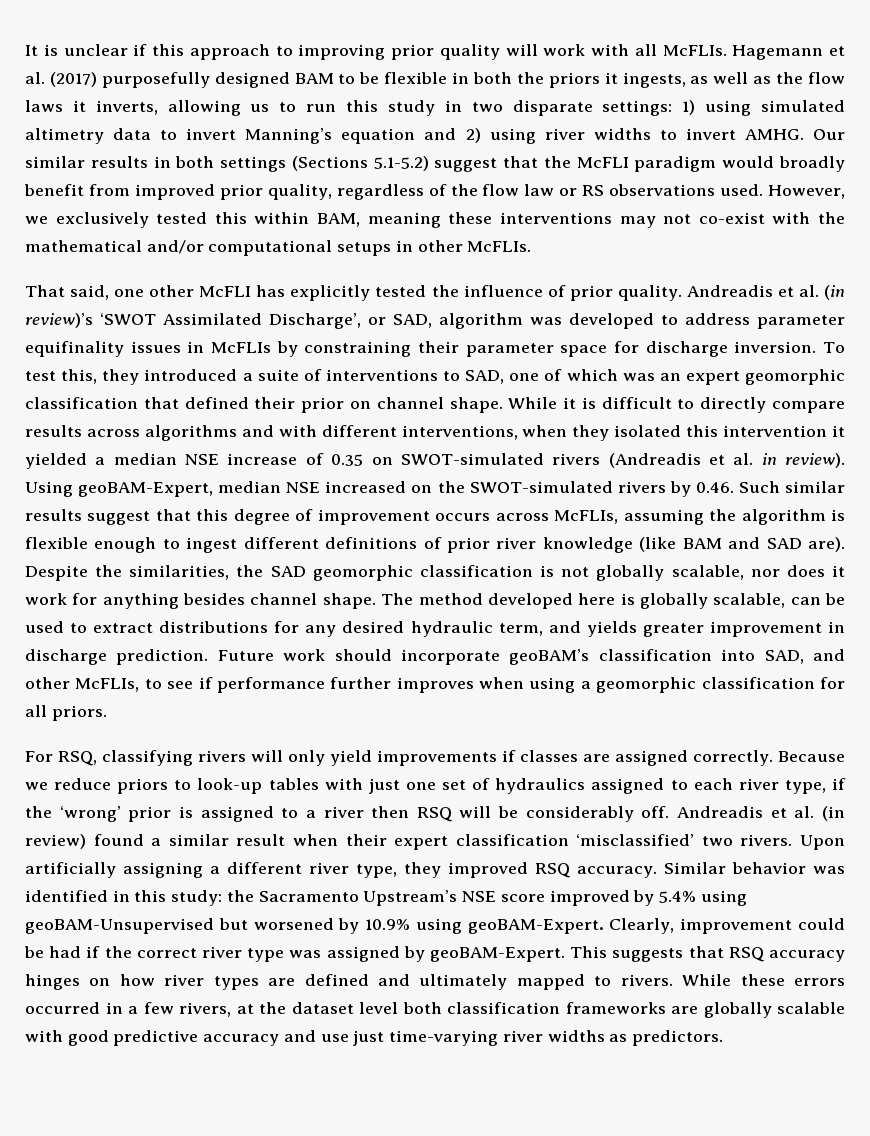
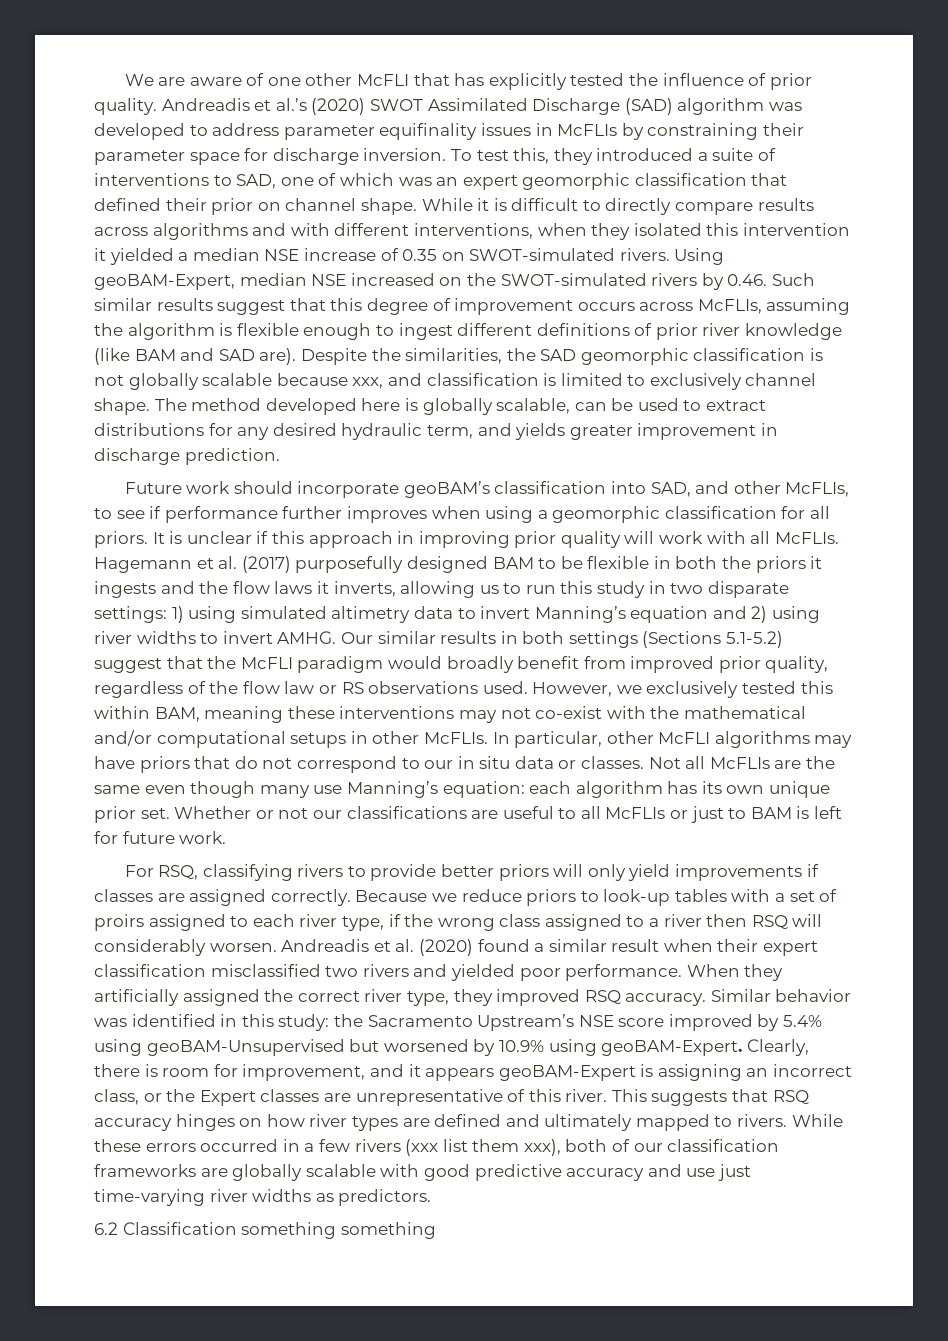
(25, 50) none -> [124,73,812,90] [94,98,802,115] [94,123,804,140] [94,148,777,165] [94,173,788,190] [94,198,814,215] [94,223,850,240] [94,248,725,265] [94,273,815,290] [94,298,851,315] [94,323,843,340] [94,348,824,365] [94,373,817,390] [94,398,767,415] [94,423,778,440] [94,448,280,465] [124,481,850,498] [94,506,831,523] [94,531,148,548] We are aware of one other McFLI that has explicitly tested the influence of prior quality. Andreadis et al.’s (2020) SWOT Assimilated Discharge (SAD) algorithm was developed to address parameter equifinality issues in McFLIs by constraining their parameter space for discharge inversion. To test this, they introduced a suite of interventions to SAD, one of which was an expert geomorphic classification that defined their prior on channel shape. While it is difficult to directly compare results across algorithms and with different interventions, when they isolated this intervention it yielded a median NSE increase of 0.35 on SWOT-simulated rivers. Using geoBAM-Expert, median NSE increased on the SWOT-simulated rivers by 0.46. Such similar results suggest that this degree of improvement occurs across McFLIs, assuming the algorithm is flexible enough to ingest different definitions of prior river knowledge (like BAM and SAD are). Despite the similarities, the SAD geomorphic classification is not globally scalable because xxx, and classification is limited to exclusively channel shape. The method developed here is globally scalable, can be used to extract distributions for any desired hydraulic term, and yields greater improvement in discharge prediction. // Future work should incorporate geoBAM’s classification into SAD, and other McFLIs, to see if performance further improves when using a geomorphic classification for all priors.
[275,46,293,56] to -> [397,531,415,544] in
[622,72,772,88] ingests, as well as -> [94,581,195,598] ingests and
[25,285,845,301] [25,313,845,329] [25,341,846,357] [25,369,845,385] [25,397,846,413] [25,425,845,441] [25,453,846,469] [25,481,845,497] [25,509,845,525] [25,537,846,553] [25,565,846,581] [25,593,846,609] [25,621,846,637] [25,649,845,665] [25,677,845,693] [25,705,107,721] // That said, one other McFLI has explicitly tested the influence of prior quality. Andreadis et al. (in review)’s ‘SWOT Assimilated Discharge’, or SAD, algorithm was developed to address parameter equifinality issues in McFLIs by constraining their parameter space for discharge inversion. To test this, they introduced a suite of interventions to SAD, one of which was an expert geomorphic classification that defined their prior on channel shape. While it is difficult to directly compare results across algorithms and with different interventions, when they isolated this intervention it yielded a median NSE increase of 0.35 on SWOT-simulated rivers (Andreadis et al. in review). Using geoBAM-Expert, median NSE increased on the SWOT-simulated rivers by 0.46. Such similar results suggest that this degree of improvement occurs across McFLIs, assuming the algorithm is flexible enough to ingest different definitions of prior river knowledge (like BAM and SAD are). Despite the similarities, the SAD geomorphic classification is not globally scalable, nor does it work for anything besides channel shape. The method developed here is globally scalable, can be used to extract distributions for any desired hydraulic term, and yields greater improvement in discharge prediction. Future work should incorporate geoBAM’s classification into SAD, and other McFLIs, to see if performance further improves when using a geomorphic classification for all priors. -> [492,731,853,748] [94,756,836,773] [94,781,831,798] [94,806,843,823] [94,831,227,844] In particular, other McFLI algorithms may have priors that do not correspond to our in situ data or classes. Not all McFLIs are the same even though many use Manning’s equation: each algorithm has its own unique prior set. Whether or not our classifications are useful to all McFLIs or just to BAM is left for future work.
(246, 756) none -> [347,864,549,881] to provide better priors
[368,778,436,794] just one -> [775,893,786,902] a
[495,778,586,794] hydraulics -> [94,914,144,931] proirs
[59,806,193,822] ‘wrong’ prior is -> [437,914,541,931] wrong class
[498,806,845,822] [25,834,86,849] be considerably off. Andreadis et al. (in review) -> [94,939,473,956] considerably worsen. Andreadis et al. (2020)
[576,834,846,850] [25,862,302,878] ‘misclassified’ two rivers. Upon artificially assigning a different -> [210,964,784,981] [94,989,360,1006] misclassified two rivers and yielded poor performance. When they artificially assigned the correct
[680,918,846,934] [24,946,565,962] improvement could be had if the correct river type was assigned by geoBAM-Expert. -> [94,1064,853,1081] [94,1089,608,1106] there is room for improvement, and it appears geoBAM-Expert is assigning an incorrect class, or the Expert classes are unrepresentative of this river.
[179,1002,442,1017] rivers, at the dataset level both -> [354,1139,663,1156] rivers (xxx list them xxx), both of our
(723, 1038) none -> [94,1222,436,1239] // 6.2 Classification something something

